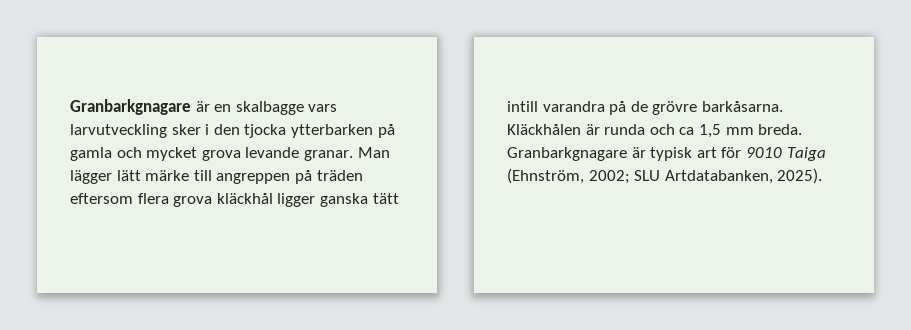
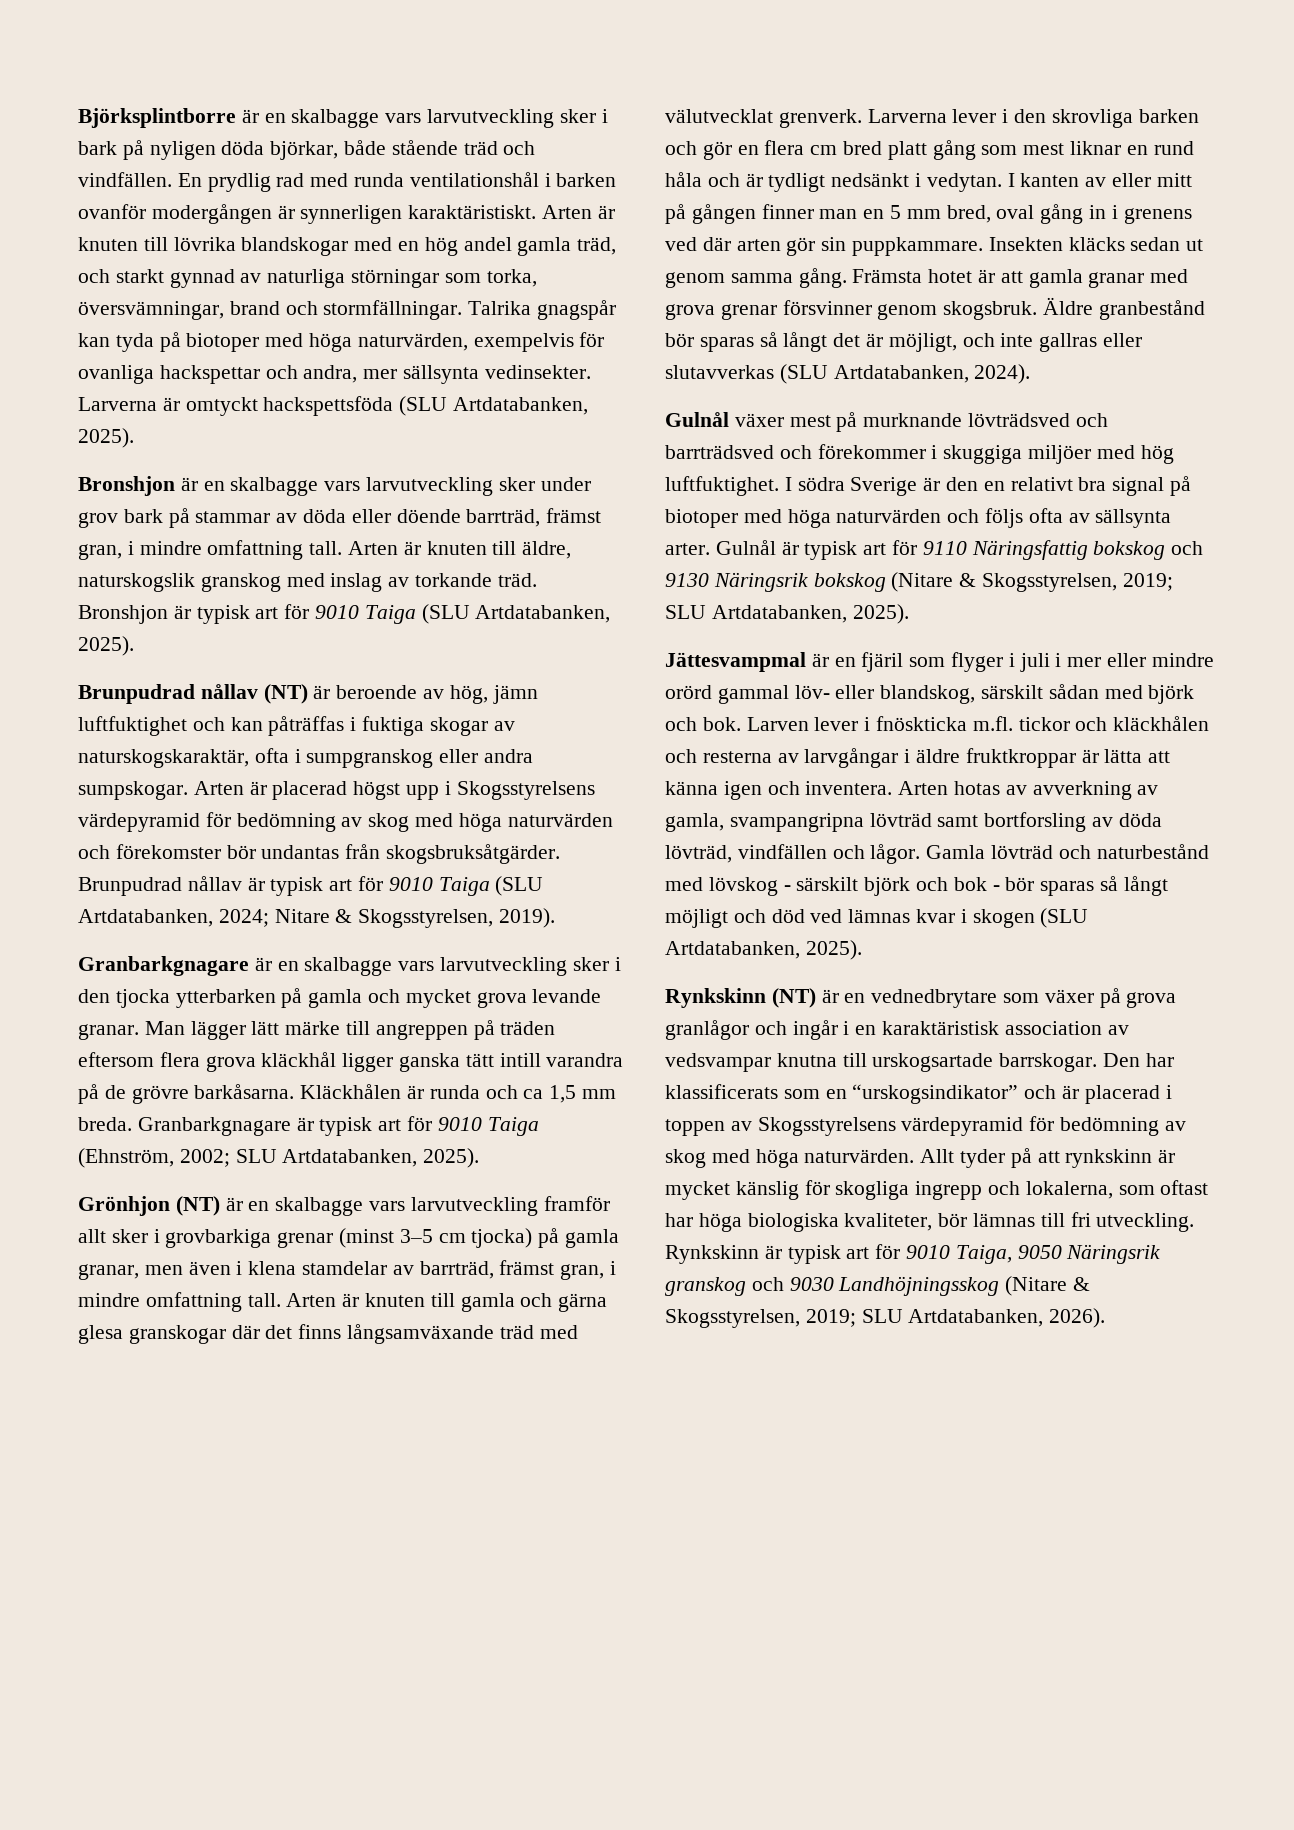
(70, 107) none -> [78,108,608,128] [78,140,536,160] [78,172,617,192] [78,204,615,224] [78,237,617,256] [78,269,537,288] [78,300,617,320] [78,332,605,352] [78,365,591,384] [78,396,589,416] [78,428,134,448] [78,476,591,496] [78,508,602,528] [78,540,572,560] [78,573,537,592] [78,604,611,624] [78,636,134,656] [78,684,538,704] [78,716,515,736] [78,748,534,768] [78,781,595,800] [78,812,613,832] [78,844,561,864] [78,876,544,896] [78,908,556,928] Björksplintborre är en skalbagge vars larvutveckling sker i bark på nyligen döda björkar, både stående träd och vindfällen. En prydlig rad med runda ventilationshål i barken ovanför modergången är synnerligen karaktäristiskt. Arten är knuten till lövrika blandskogar med en hög andel gamla träd, och starkt gynnad av naturliga störningar som torka, översvämningar, brand och stormfällningar. Talrika gnagspår kan tyda på biotoper med höga naturvärden, exempelvis för ovanliga hackspettar och andra, mer sällsynta vedinsekter. Larverna är omtyckt hackspettsföda (SLU Artdatabanken, 2025). // Bronshjon är en skalbagge vars larvutveckling sker under grov bark på stammar av döda eller döende barrträd, främst gran, i mindre omfattning tall. Arten är knuten till äldre, naturskogslik granskog med inslag av torkande träd. Bronshjon är typisk art för 9010 Taiga (SLU Artdatabanken, 2025). // Brunpudrad nållav (NT) är beroende av hög, jämn luftfuktighet och kan påträffas i fuktiga skogar av naturskogskaraktär, ofta i sumpgranskog eller andra sumpskogar. Arten är placerad högst upp i Skogsstyrelsens värdepyramid för bedömning av skog med höga naturvärden och förekomster bör undantas från skogsbruksåtgärder. Brunpudrad nållav är typisk art för 9010 Taiga (SLU Artdatabanken, 2024; Nitare & Skogsstyrelsen, 2019). //
(823, 176) none -> [78,1196,610,1216] [78,1228,620,1248] [78,1260,617,1280] [78,1292,608,1312] [78,1324,578,1344] [665,109,1199,128] [665,140,1194,160] [665,172,1192,192] [665,204,1192,224] [665,237,1204,256] [665,268,1189,288] [665,297,1205,320] [665,332,1143,352] [665,364,1031,384] [665,412,1108,432] [665,444,1174,464] [665,476,1192,496] [665,508,1172,528] [665,540,1204,560] [665,572,1173,592] [665,604,909,624] [665,652,1214,672] [665,684,1195,704] [665,716,1210,731] [665,748,1171,768] [665,781,1159,800] [665,812,1162,832] [665,844,1209,864] [665,876,1168,896] [665,908,1089,928] [665,940,862,960] [665,988,1177,1008] [665,1020,1129,1040] [665,1053,1174,1072] [665,1084,1172,1104] [665,1116,1186,1136] [665,1148,1176,1168] [665,1180,1209,1200] [665,1212,1195,1232] [665,1244,1161,1264] [665,1276,1091,1296] [665,1308,1106,1328] // Grönhjon (NT) är en skalbagge vars larvutveckling framför allt sker i grovbarkiga grenar (minst 3–5 cm tjocka) på gamla granar, men även i klena stamdelar av barrträd, främst gran, i mindre omfattning tall. Arten är knuten till gamla och gärna glesa granskogar där det finns långsamväxande träd med välutvecklat grenverk. Larverna lever i den skrovliga barken och gör en flera cm bred platt gång som mest liknar en rund håla och är tydligt nedsänkt i vedytan. I kanten av eller mitt på gången finner man en 5 mm bred, oval gång in i grenens ved där arten gör sin puppkammare. Insekten kläcks sedan ut genom samma gång. Främsta hotet är att gamla granar med grova grenar försvinner genom skogsbruk. Äldre granbestånd bör sparas så långt det är möjligt, och inte gallras eller slutavverkas (SLU Artdatabanken, 2024). // Gulnål växer mest på murknande lövträdsved och barrträdsved och förekommer i skuggiga miljöer med hög luftfuktighet. I södra Sverige är den en relativt bra signal på biotoper med höga naturvärden och följs ofta av sällsynta arter. Gulnål är typisk art för 9110 Näringsfattig bokskog och 9130 Näringsrik bokskog (Nitare & Skogsstyrelsen, 2019; SLU Artdatabanken, 2025). // Jättesvampmal är en fjäril som flyger i juli i mer eller mindre orörd gammal löv- eller blandskog, särskilt sådan med björk och bok. Larven lever i fnöskticka m.fl. tickor och kläckhålen och resterna av larvgångar i äldre fruktkroppar är lätta att känna igen och inventera. Arten hotas av avverkning av gamla, svampangripna lövträd samt bortforsling av döda lövträd, vindfällen och lågor. Gamla lövträd och naturbestånd med lövskog - särskilt björk och bok - bör sparas så långt möjligt och död ved lämnas kvar i skogen (SLU Artdatabanken, 2025). // Rynkskinn (NT) är en vednedbrytare som växer på grova granlågor och ingår i en karaktäristisk association av vedsvampar knutna till urskogsartade barrskogar. Den har klassificerats som en “urskogsindikator” och är placerad i toppen av Skogsstyrelsens värdepyramid för bedömning av skog med höga naturvärden. Allt tyder på att rynkskinn är mycket känslig för skogliga ingrepp och lokalerna, som oftast har höga biologiska kvaliteter, bör lämnas till fri utveckling. Rynkskinn är typisk art för 9010 Taiga, 9050 Näringsrik granskog och 9030 Landhöjningsskog (Nitare & Skogsstyrelsen, 2019; SLU Artdatabanken, 2026).

